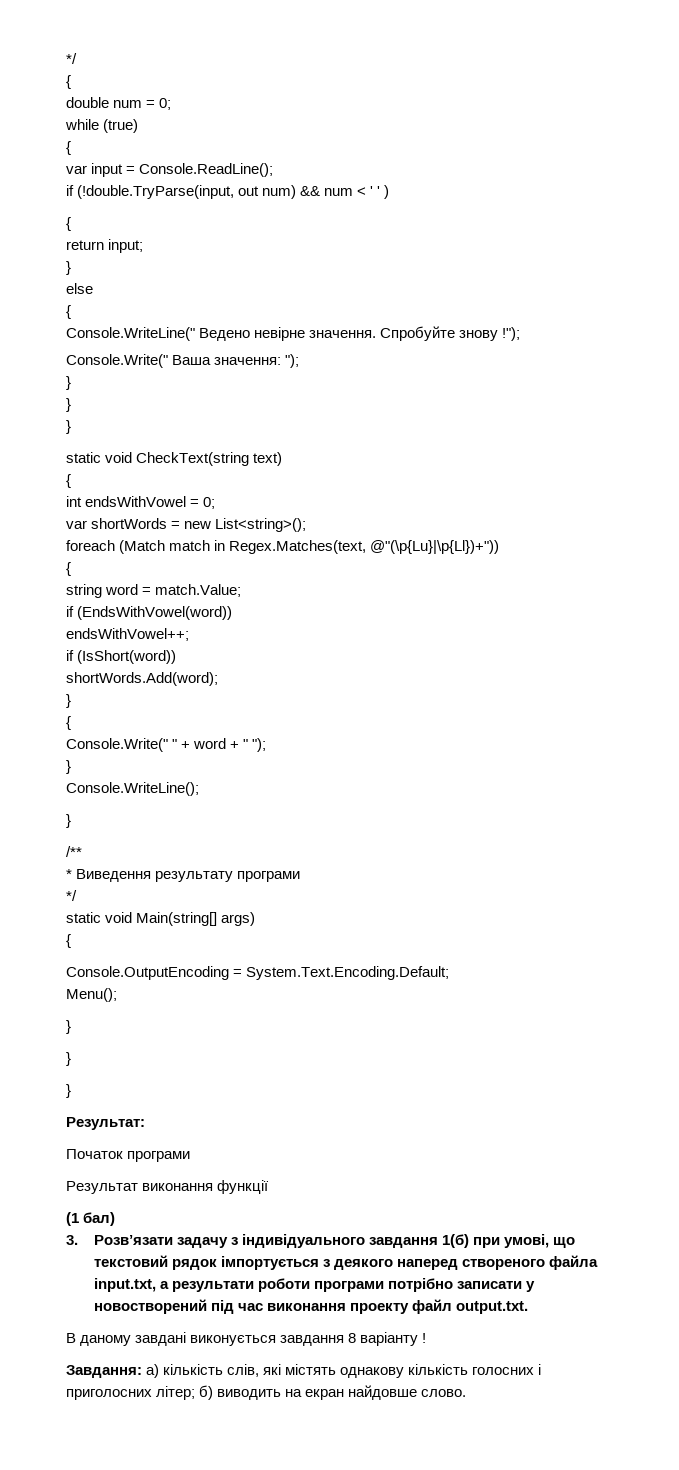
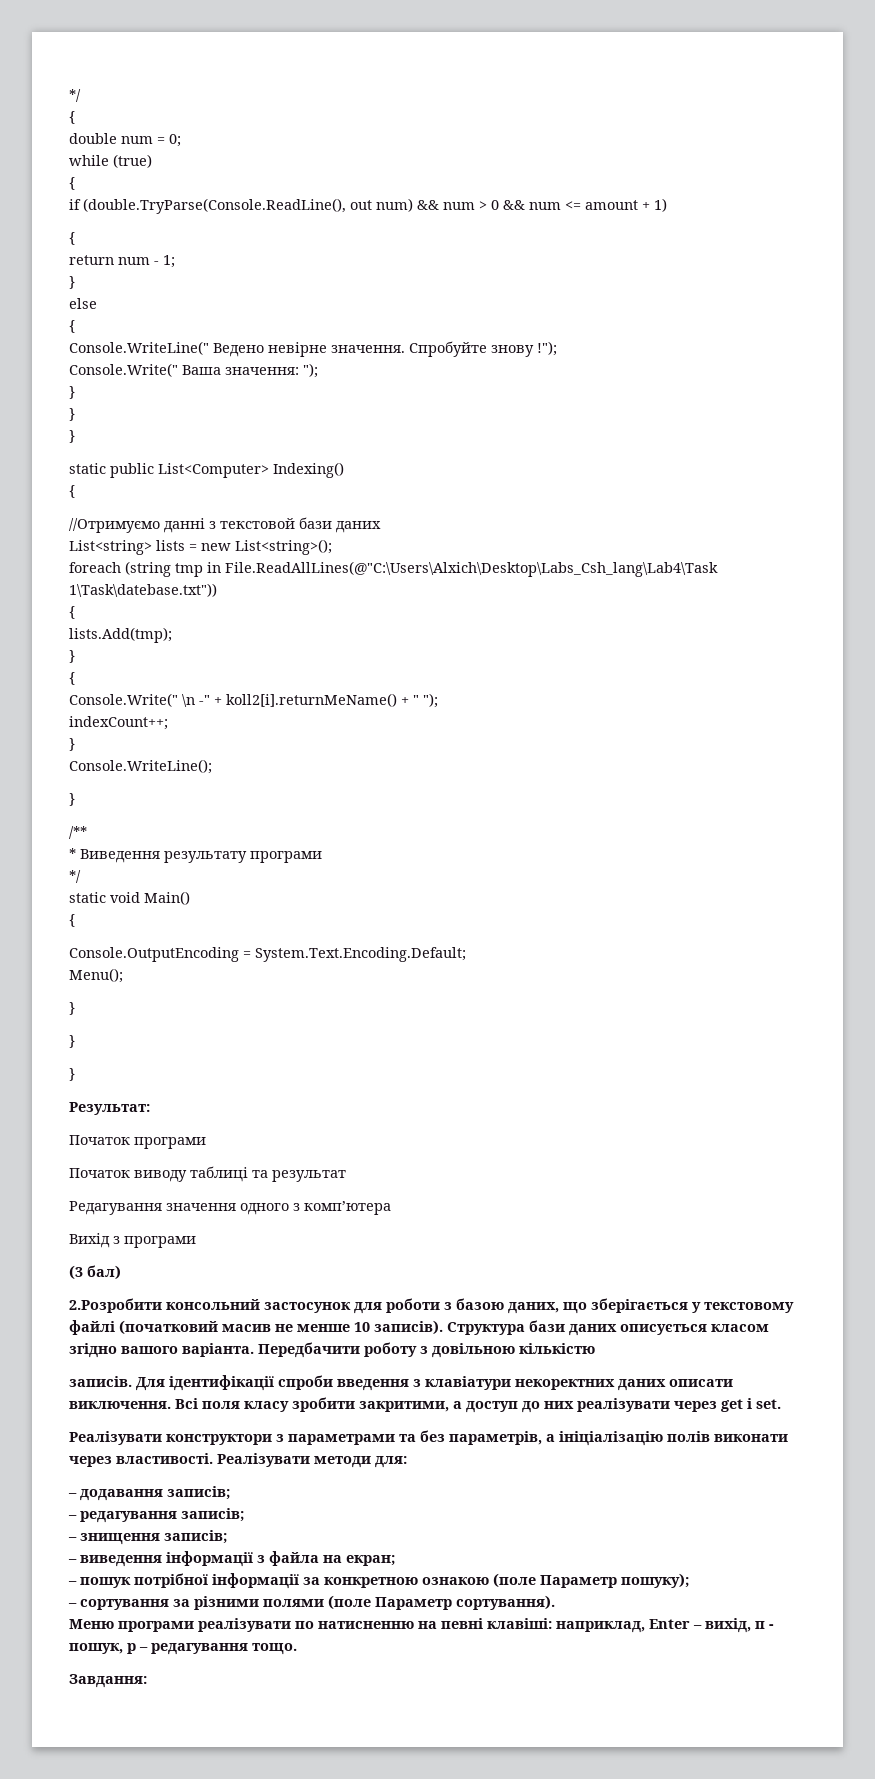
[66,163,274,177] [66,185,235,199] // var input = Console.ReadLine(); // if (!double.TryParse(input, -> [69,198,346,214] // if (double.TryParse(Console.ReadLine(),
[357,185,390,199] < ' ' ) -> [479,198,667,212] > 0 && num <= amount + 1)
[108,239,144,253] input; -> [118,255,175,268] num - 1;
[105,452,283,466] [66,474,71,488] [66,496,216,509] [66,518,307,532] [66,540,500,554] [66,562,71,576] [66,584,242,598] [66,606,233,620] [66,628,189,641] [66,650,177,664] [66,672,218,686] void CheckText(string text) // { // int endsWithVowel = 0; // var shortWords = new List<string>(); // foreach (Match match in Regex.Matches(text, @"(\p{Lu}|\p{Ll})+")) // { // string word = match.Value; // if (EndsWithVowel(word)) // endsWithVowel++; // if (IsShort(word)) // shortWords.Add(word); -> [110,462,344,478] [69,485,75,498] [69,517,381,533] [69,539,332,555] [69,561,718,577] [69,583,217,597] [69,606,75,619] [69,627,172,643] public List<Computer> Indexing() // { // //Отримуємо данні з текстовой бази даних // List<string> lists = new List<string>(); // foreach (string tmp in File.ReadAllLines(@"C:\Users\Alxich\Desktop\Labs_Csh_lang\Lab4\Task 1\Task\datebase.txt")) // { // lists.Add(tmp);
[172,738,227,749] " + word -> [182,693,397,707] \n -" + koll2[i].returnMeName()
(267, 745) none -> [69,716,168,730] // indexCount++;
[136,912,256,926] Main(string[] args) -> [144,891,190,905] Main()
[66,1180,270,1194] [66,1212,116,1226] [66,1234,576,1248] [93,1255,599,1270] [93,1278,536,1292] [93,1299,528,1314] [66,1332,427,1346] [66,1364,542,1378] [66,1385,467,1400] Результат виконання функції // (1 бал) // 3. Розв’язати задачу з індивідуального завдання 1(б) при умові, що текстовий рядок імпортується з деякого наперед створеного файла input.txt, а результати роботи програми потрібно записати у новостворений під час виконання проекту файл output.txt. // В даному завдані виконується завдання 8 варіанту ! // Завдання: а) кількість слів, які містять однакову кількість голосних і приголосних літер; б) виводить на екран найдовше слово. -> [69,1166,346,1182] [69,1201,391,1215] [69,1233,196,1248] [69,1265,121,1280] [69,1298,794,1314] [69,1320,769,1336] [69,1342,595,1358] [69,1375,733,1391] [69,1397,781,1413] [69,1430,788,1446] [69,1453,407,1468] [68,1486,230,1501] [68,1508,244,1523] [68,1530,227,1545] [68,1551,395,1567] [68,1573,689,1589] [68,1595,555,1610] [69,1618,774,1633] [69,1643,297,1655] [69,1674,147,1688] Початок виводу таблиці та результат // Редагування значення одного з комп’ютера // Вихід з програми // (3 бал) // 2.Розробити консольний застосунок для роботи з базою даних, що зберігається у текстовому файлі (початковий масив не менше 10 записів). Структура бази даних описується класом згідно вашого варіанта. Передбачити роботу з довільною кількістю // записів. Для ідентифікації спроби введення з клавіатури некоректних даних описати виключення. Всі поля класу зробити закритими, а доступ до них реалізувати через get i set. // Реалізувати конструктори з параметрами та без параметрів, а ініціалізацію полів виконати через властивості. Реалізувати методи для: // – додавання записів; // – редагування записів; // – знищення записів; // – виведення інформації з файла на екран; // – пошук потрібної інформації за конкретною ознакою (поле Параметр пошуку); // – сортування за різними полями (поле Параметр сортування). // Меню програми реалізувати по натисненню на певні клавіші: наприклад, Enter – вихід, п - пошук, р – редагування тощо. // Завдання:

